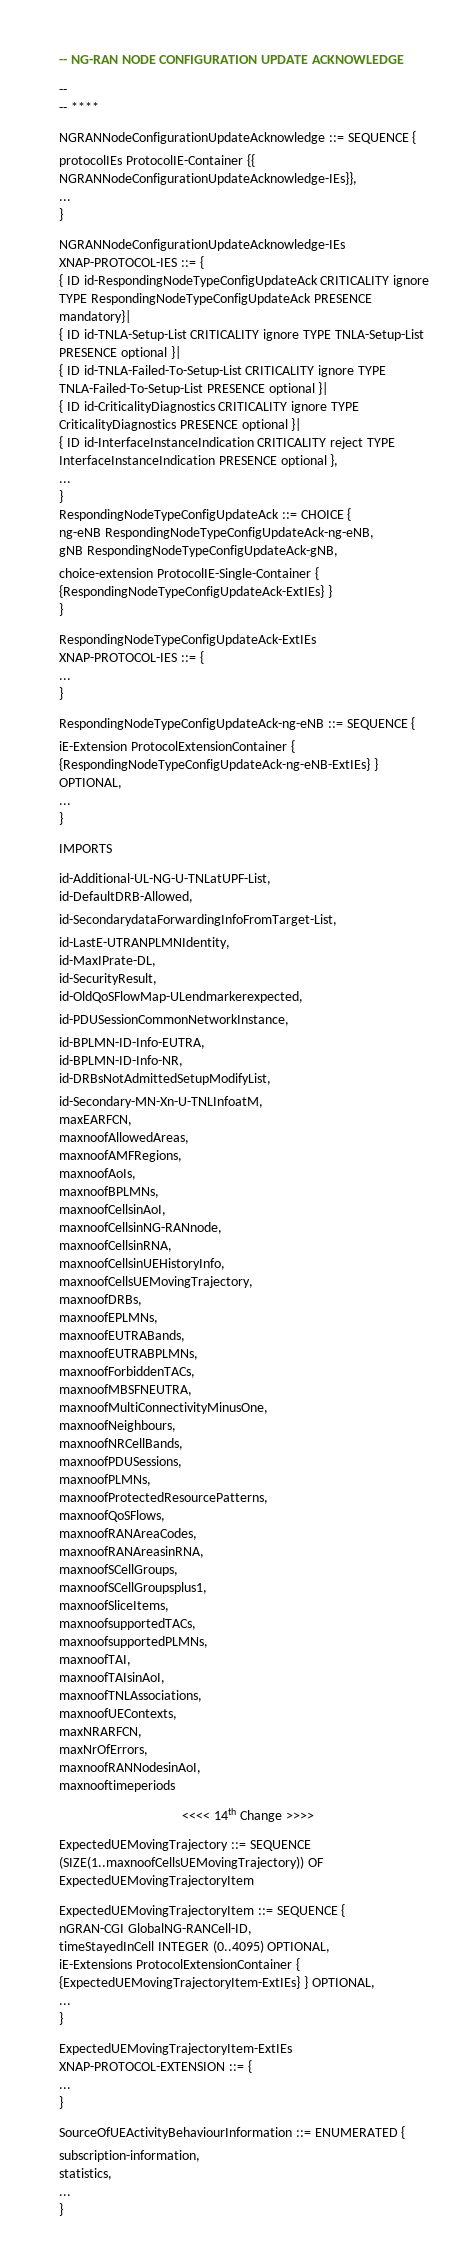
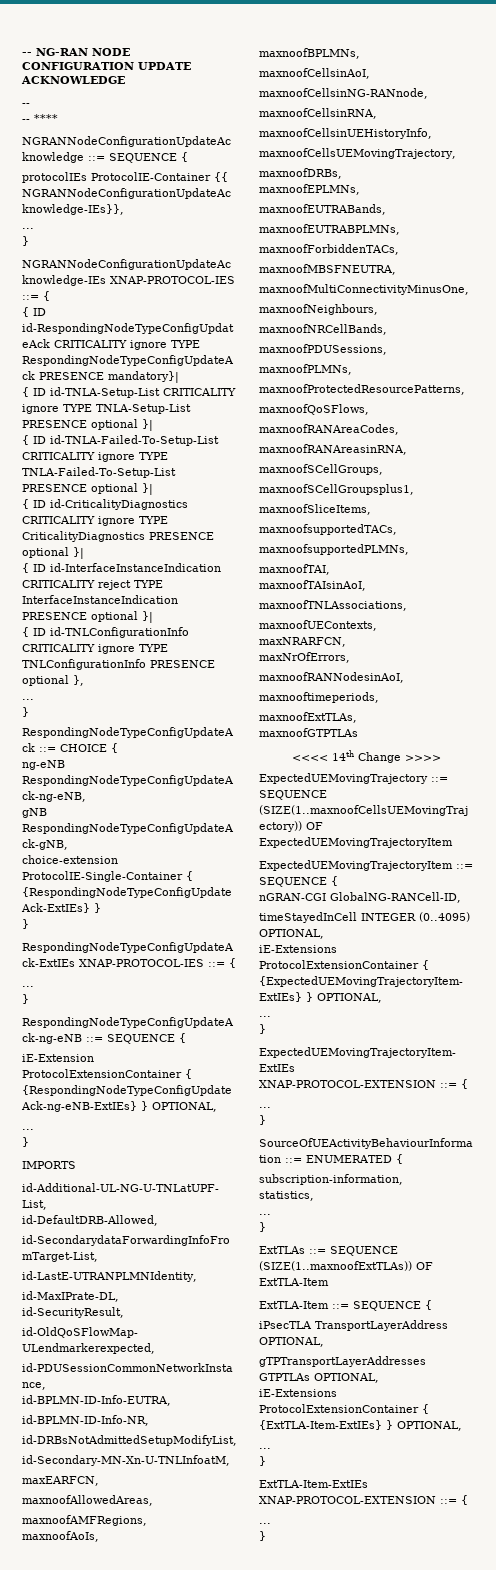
(327, 461) none -> [142,611,153,623] [22,627,189,638] [22,644,168,654] [22,659,215,670] [22,675,69,686] }| // { ID id-TNLConfigurationInfo CRITICALITY ignore TYPE TNLConfigurationInfo PRESENCE optional
[59,1780,175,1792] maxnooftimeperiods -> [259,692,379,703] [259,712,357,723] [259,728,358,737] maxnooftimeperiods, // maxnoofExtTLAs, // maxnoofGTPTLAs
(63, 2209) none -> [259,1246,398,1256] [259,1261,433,1271] [259,1278,329,1286] [259,1300,432,1311] [259,1320,448,1331] [259,1337,324,1347] [259,1356,426,1367] [259,1373,379,1383] [259,1389,337,1397] [259,1404,429,1414] [259,1420,462,1431] [259,1448,271,1449] [259,1456,266,1466] [259,1480,368,1488] [259,1495,468,1505] [259,1523,271,1524] [259,1531,266,1541] // ExtTLAs ::= SEQUENCE (SIZE(1..maxnoofExtTLAs)) OF ExtTLA-Item // ExtTLA-Item ::= SEQUENCE { // iPsecTLA TransportLayerAddress OPTIONAL, // gTPTransportLayerAddresses GTPTLAs OPTIONAL, // iE-Extensions ProtocolExtensionContainer { {ExtTLA-Item-ExtIEs} } OPTIONAL, // ... // } // ExtTLA-Item-ExtIEs XNAP-PROTOCOL-EXTENSION ::= { // ... // }

